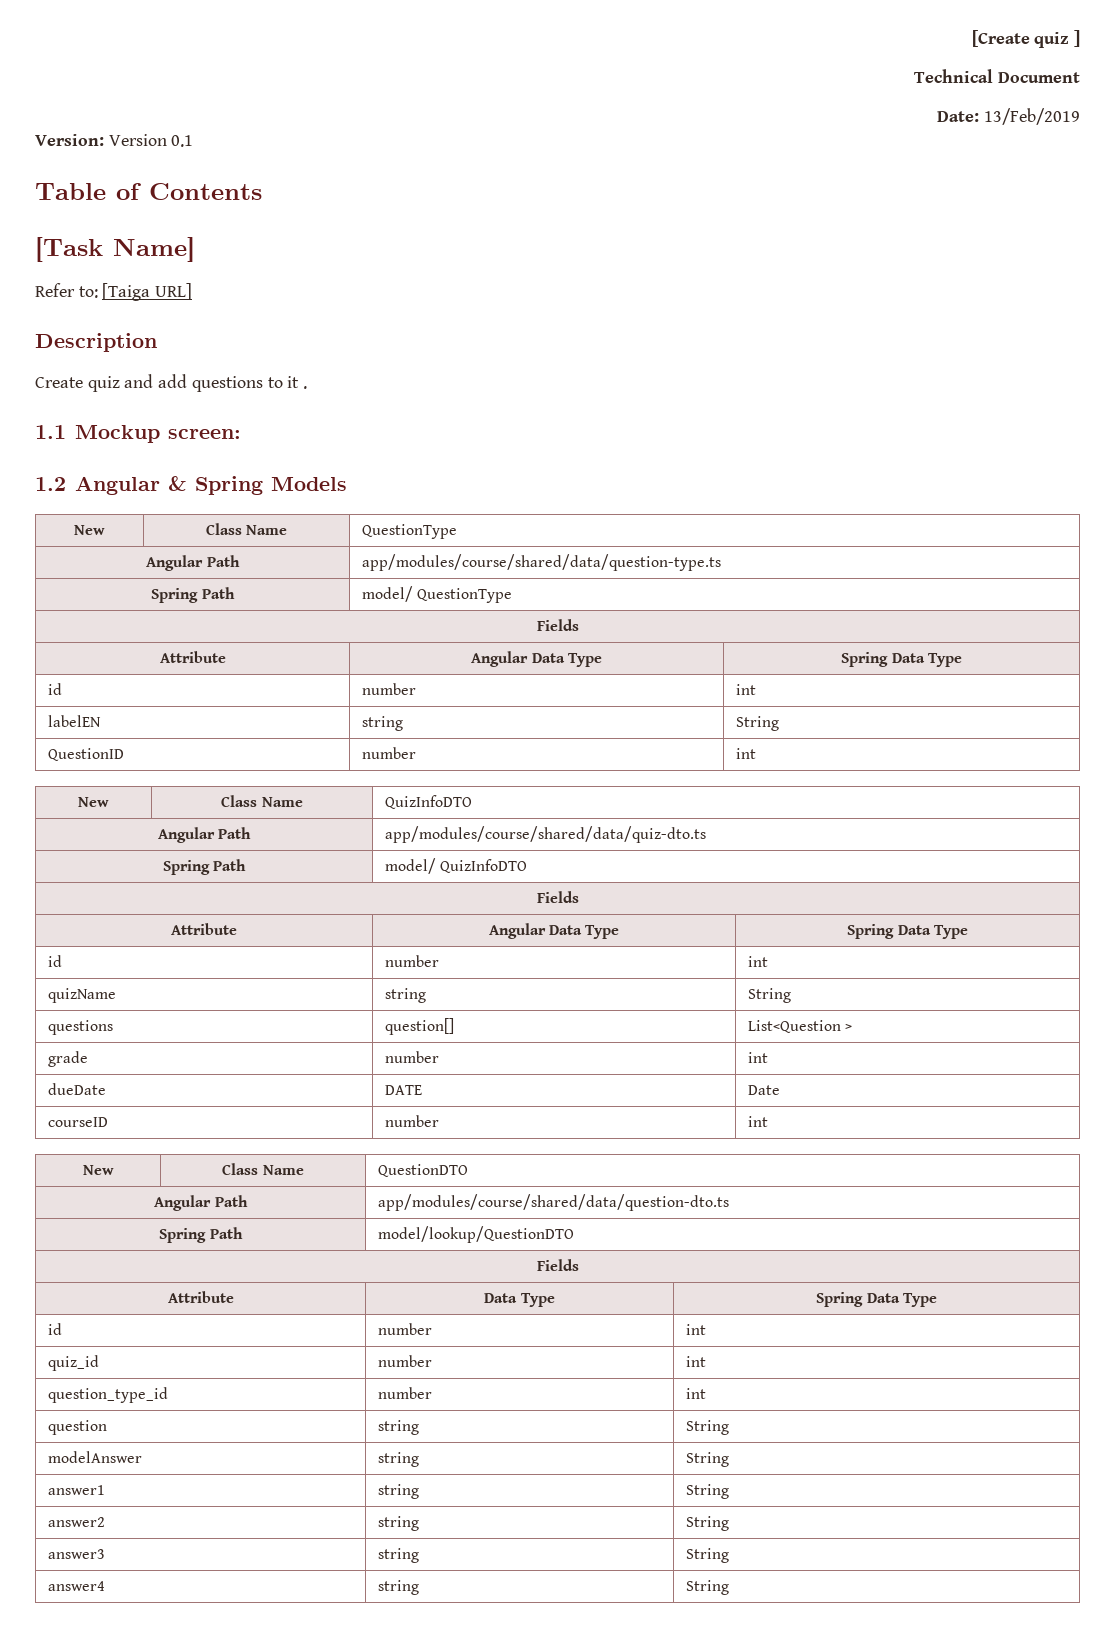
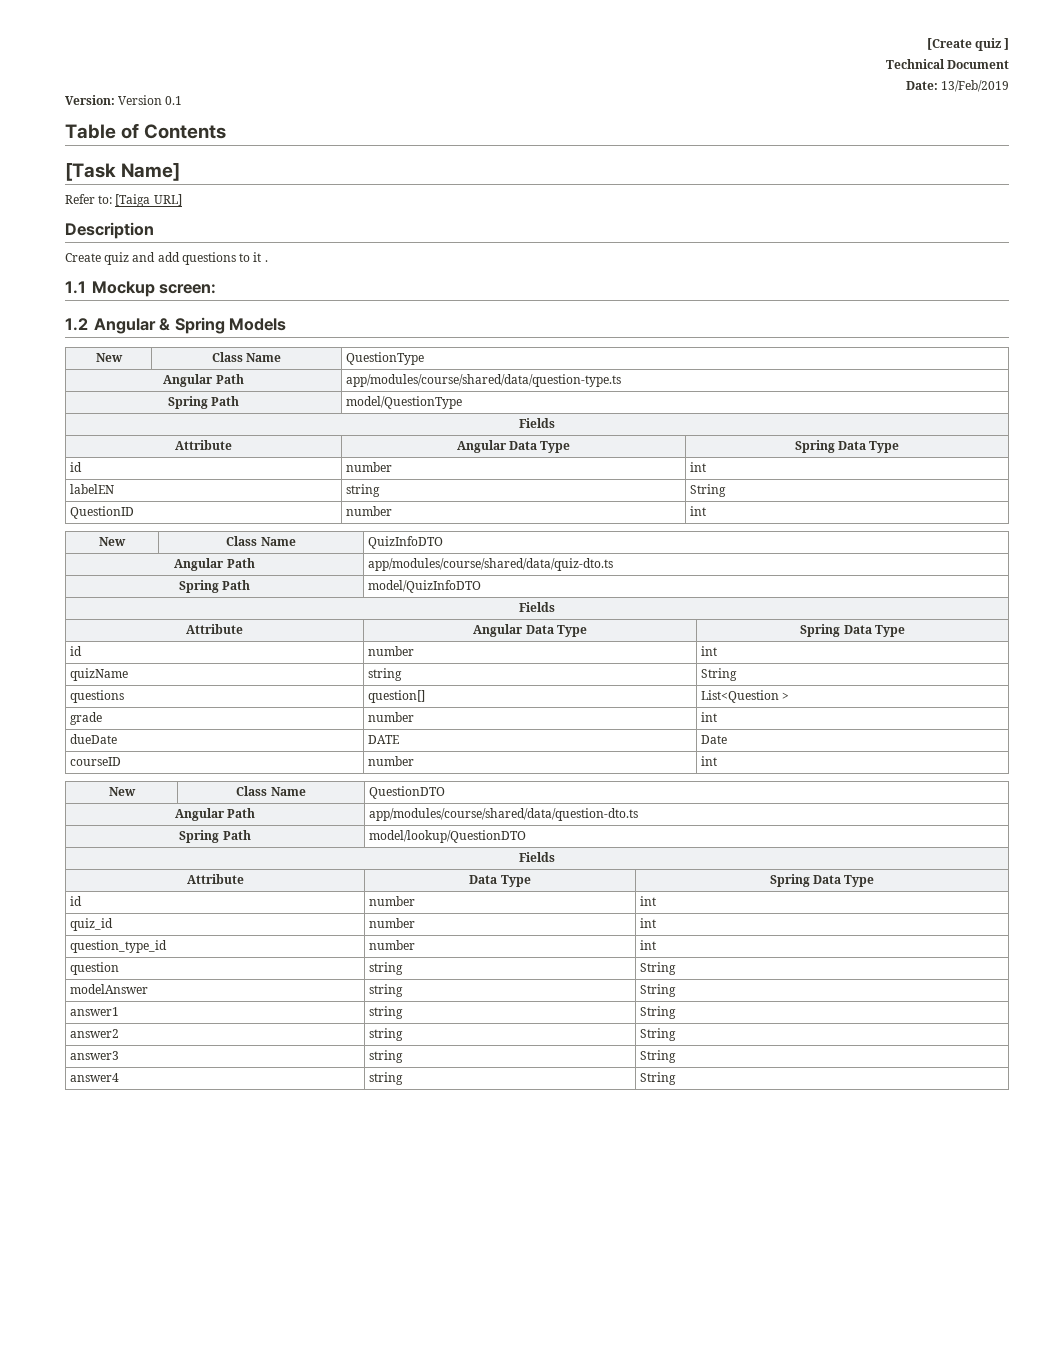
[361,586,512,603] model/ QuestionType -> [346,396,463,409] model/QuestionType
[384,858,527,874] model/ QuizInfoDTO -> [368,580,482,593] model/QuizInfoDTO

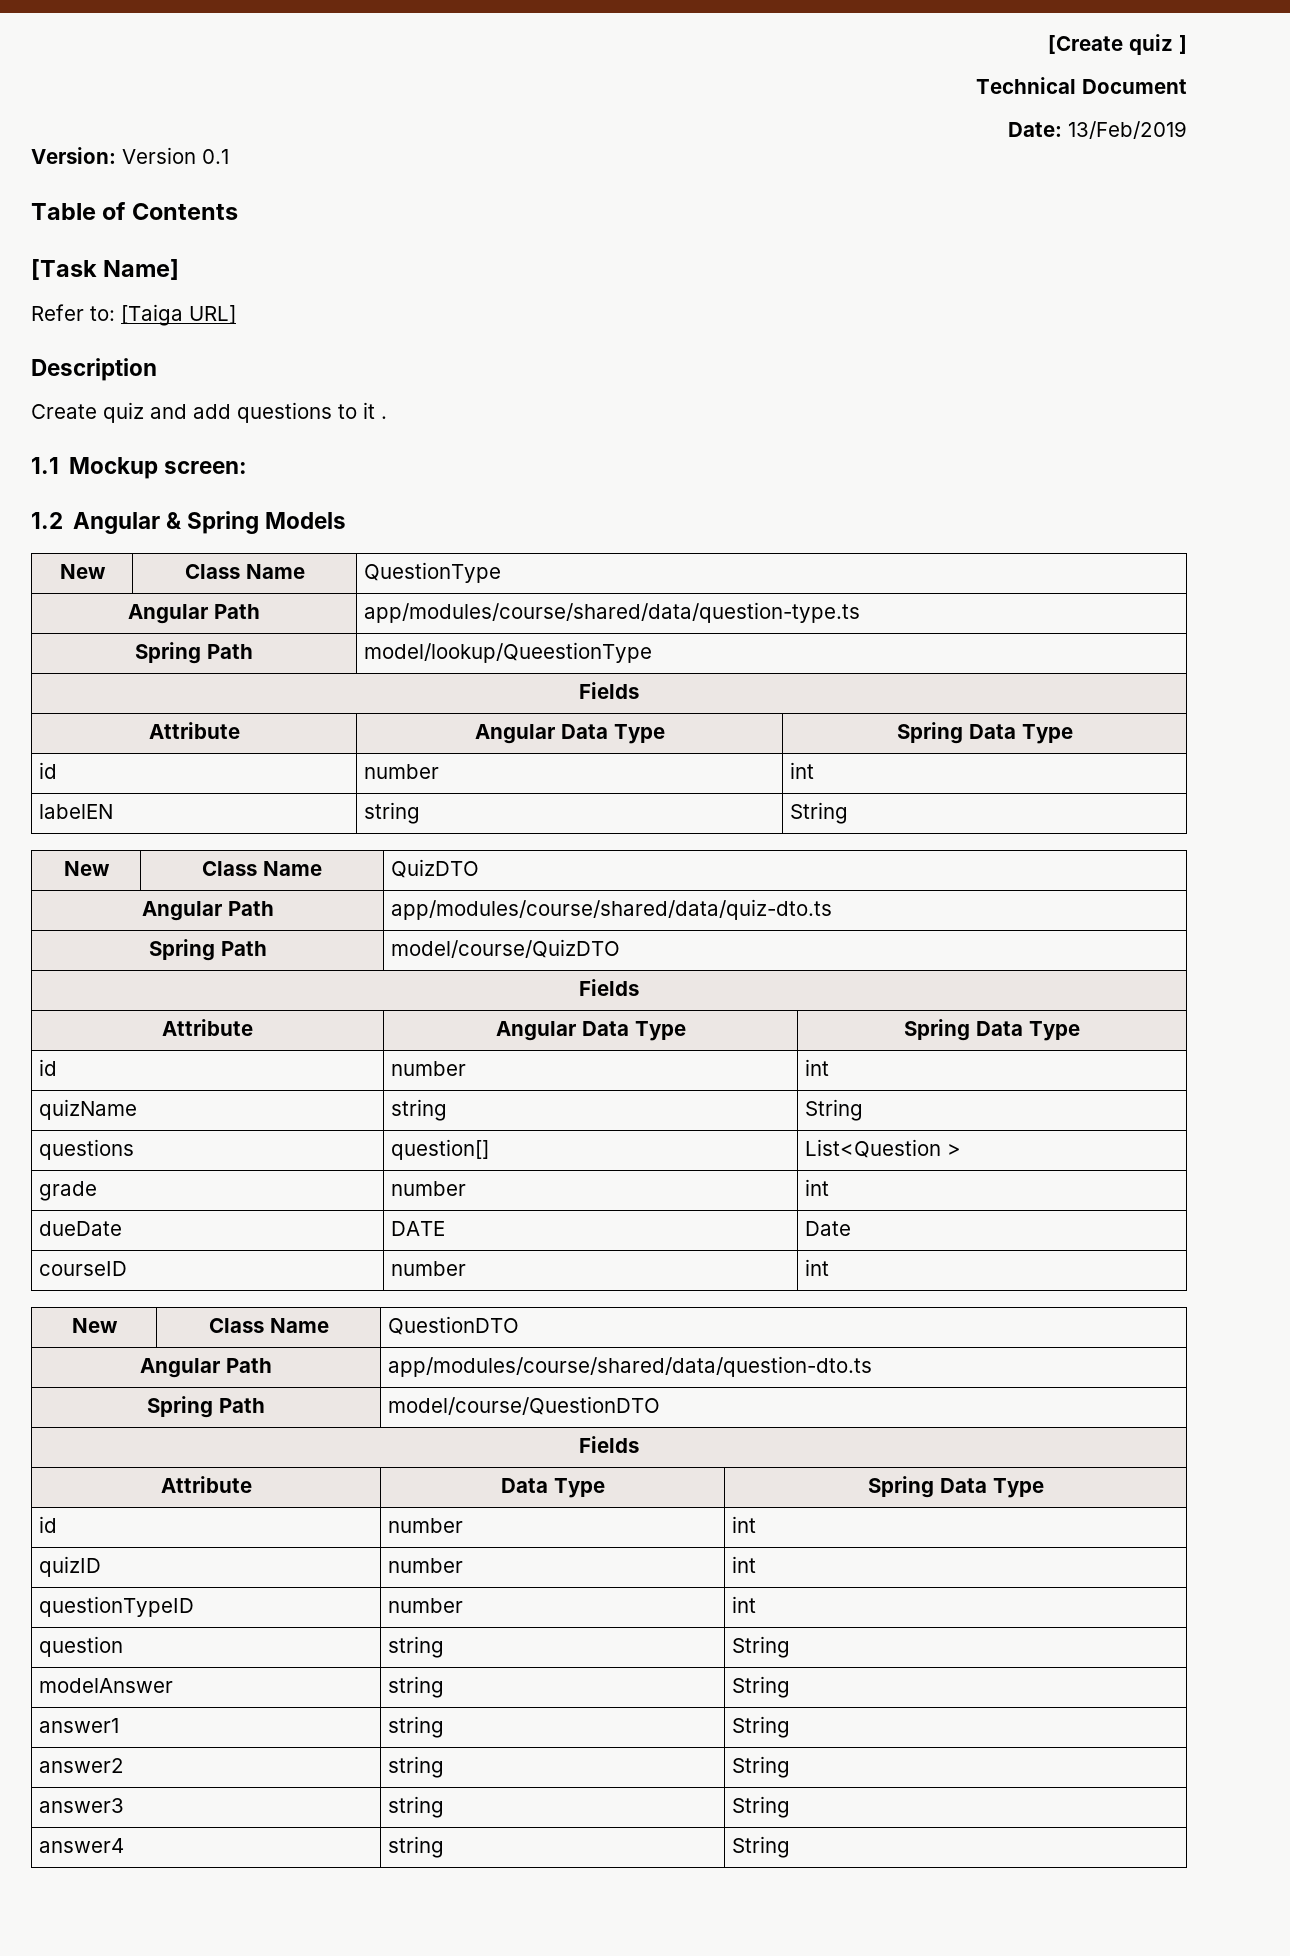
[346,396,463,409] model/QuestionType -> [364,642,653,663] model/lookup/QueestionType
[70,506,135,519] [346,506,393,516] [690,506,707,516] [99,537,126,546] [226,536,296,546] [368,536,444,549] // QuestionID | number | int // New | Class Name | QuizInfoDTO -> [63,861,110,876] [202,861,322,876] [391,859,480,878] // New | Class Name | QuizDTO
[368,580,482,593] model/QuizInfoDTO -> [391,939,621,958] model/course/QuizDTO
[369,830,527,843] model/lookup/QuestionDTO -> [388,1396,661,1415] model/course/QuestionDTO
[70,918,114,931] [369,918,416,928] [640,918,657,928] [70,940,168,953] quiz_id | number | int // question_type_id -> [39,1556,102,1577] [388,1558,464,1573] [732,1556,757,1573] [39,1596,195,1617] quizID | number | int // questionTypeID

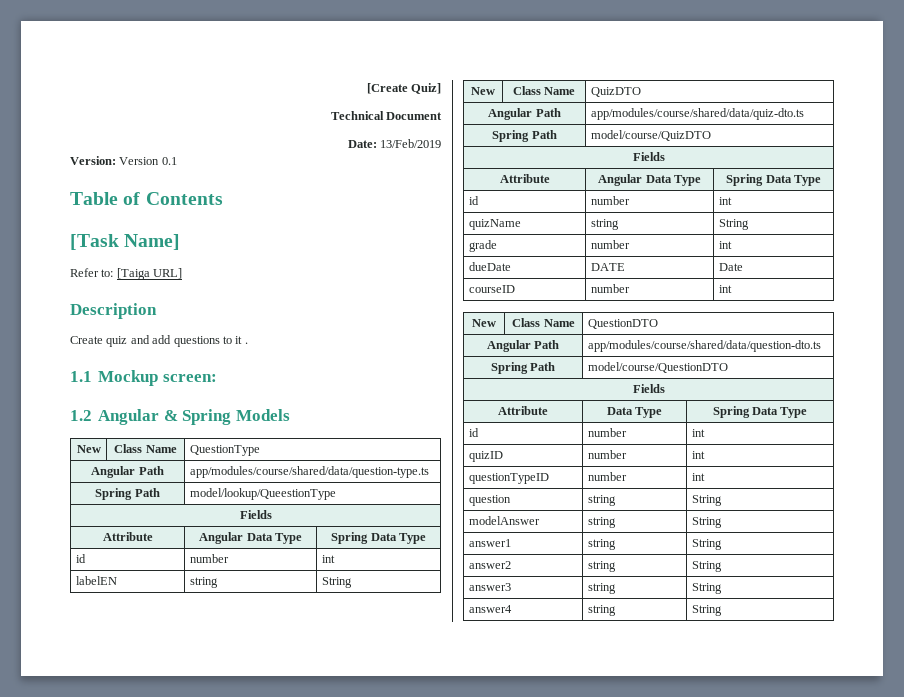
[1129,34,1187,55] quiz ] -> [411,83,441,94] Quiz]
[39,1139,135,1160] [391,1139,490,1160] [805,1139,962,1158] // questions | question[] | List<Question > -> (749, 224) none

